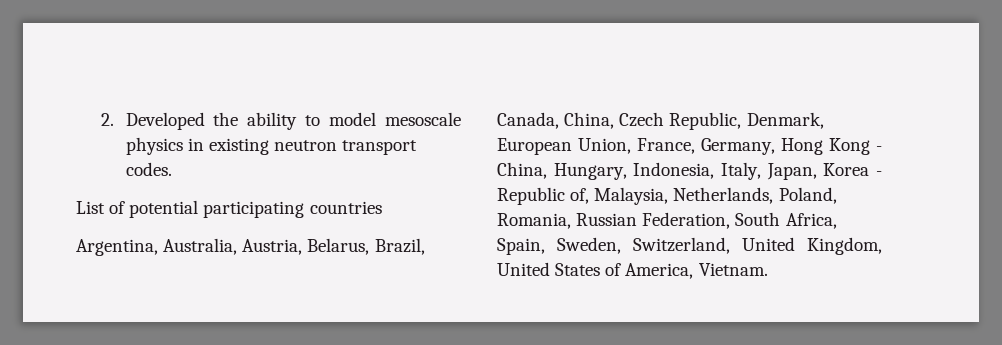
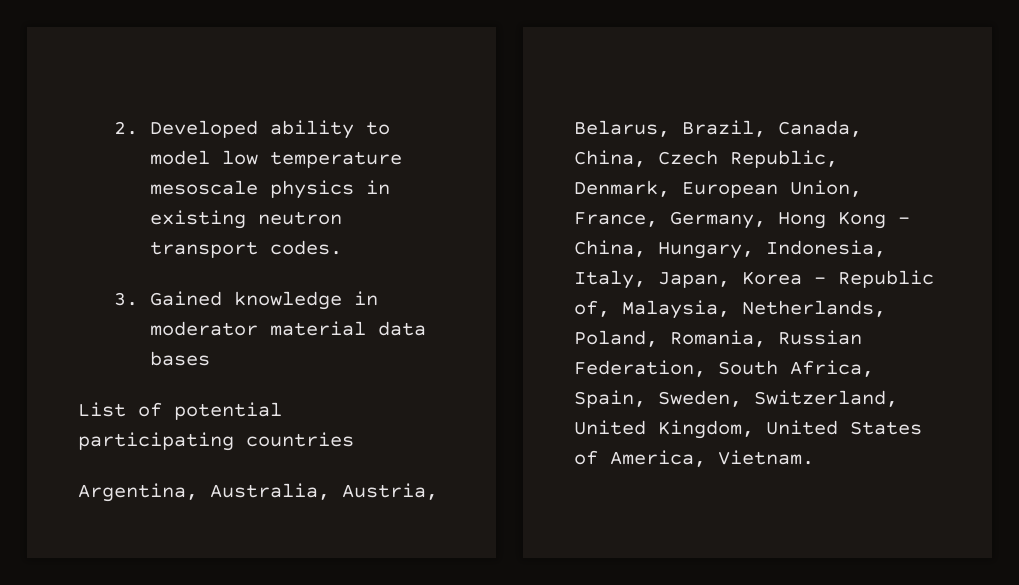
[213,112,239,126] the -> (259, 129) none
(377, 119) none -> [222,150,403,168] low temperature
(172, 169) none -> [114,291,379,310] [150,321,427,336] [150,351,211,366] // 3. Gained knowledge in moderator material data bases

